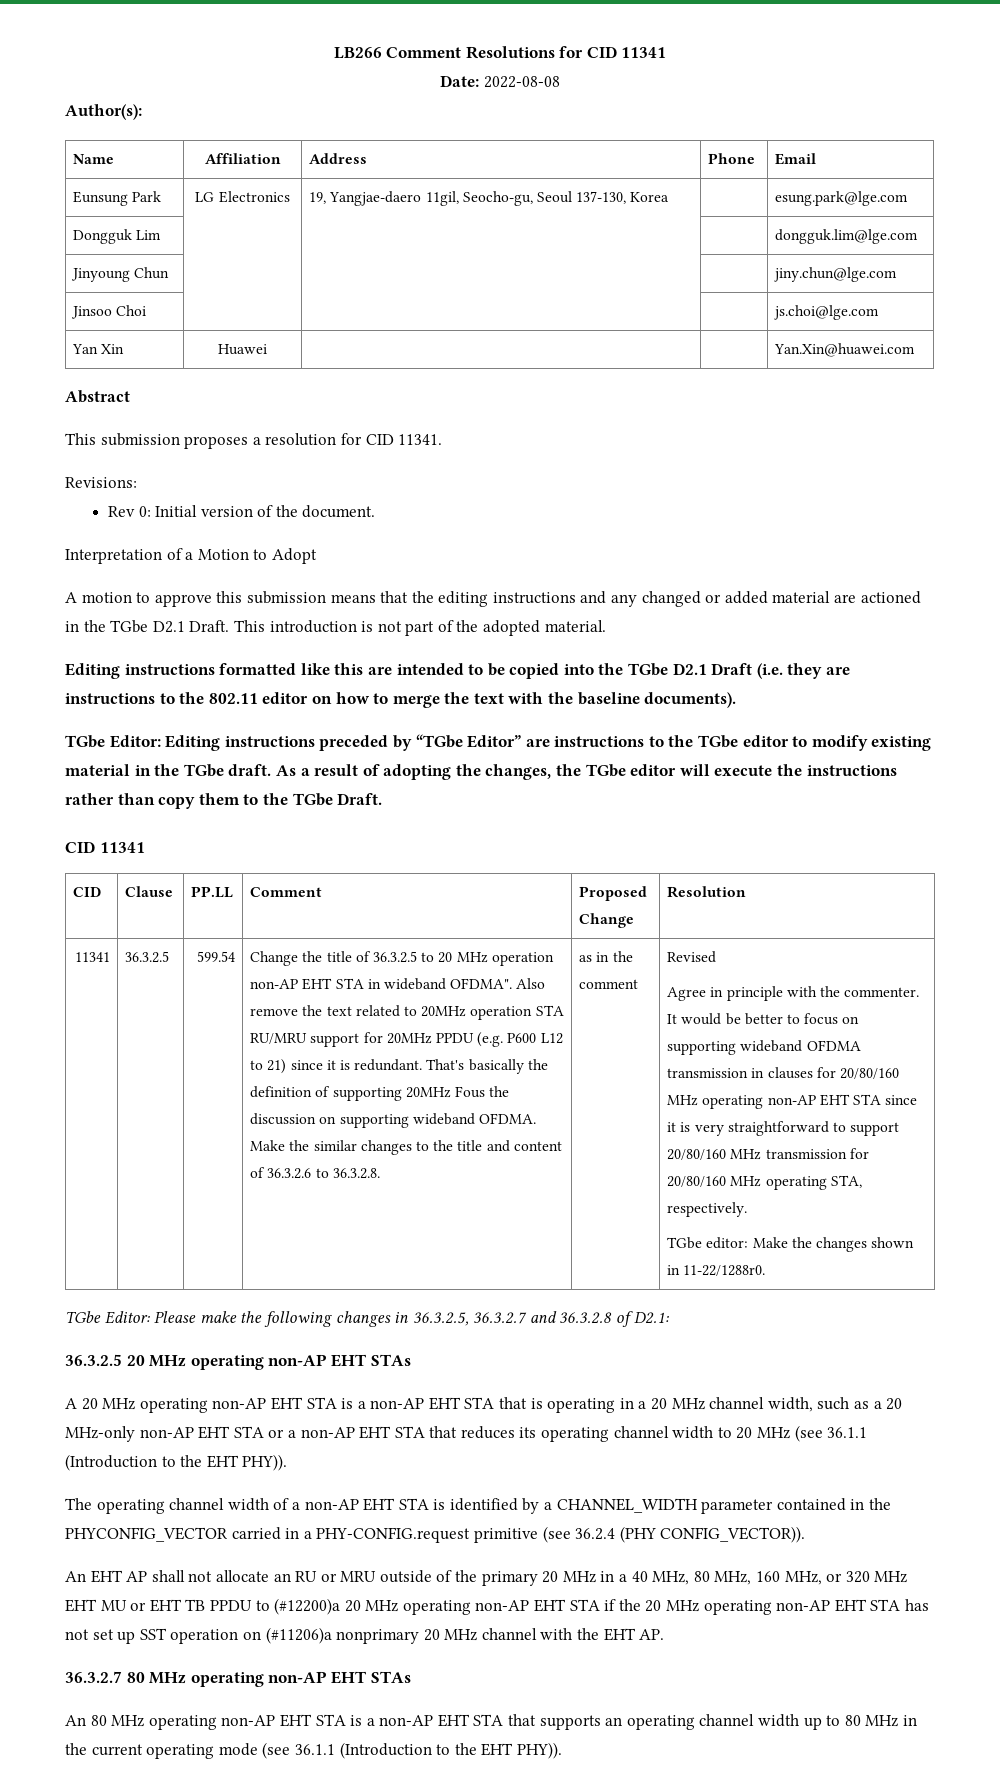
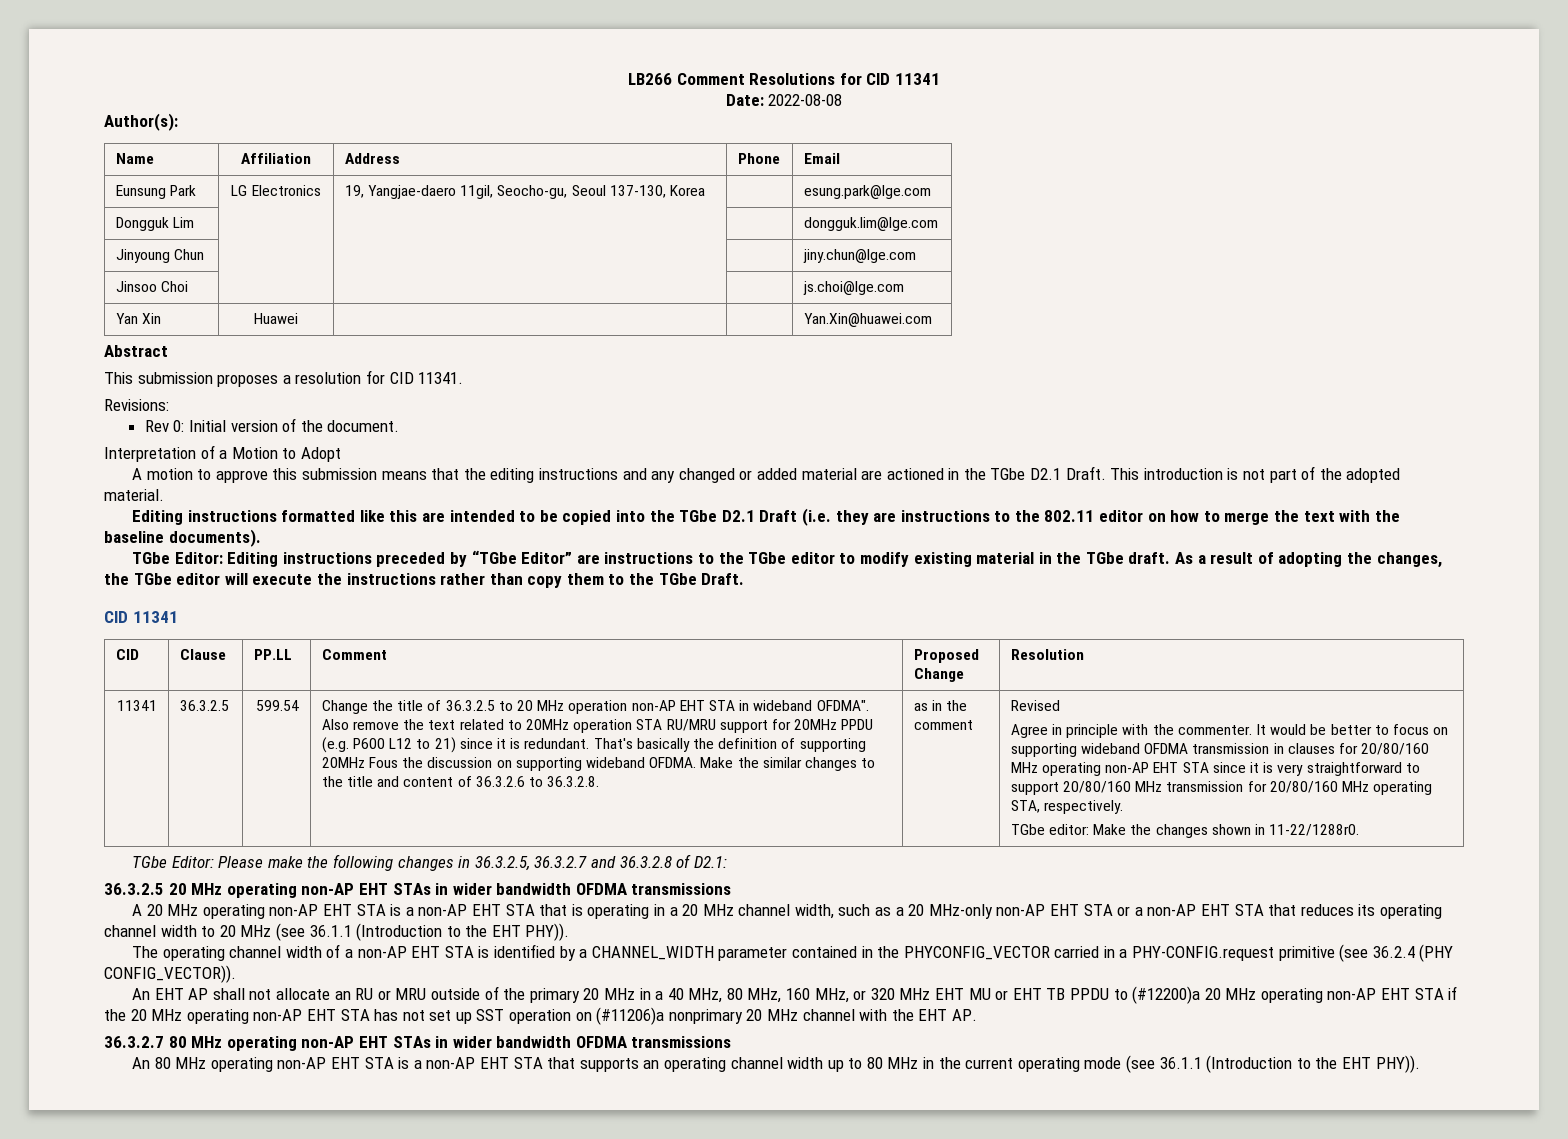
(411, 1360) none -> [435,883,732,895] in wider bandwidth OFDMA transmissions
(411, 1677) none -> [435,1036,732,1048] in wider bandwidth OFDMA transmissions

